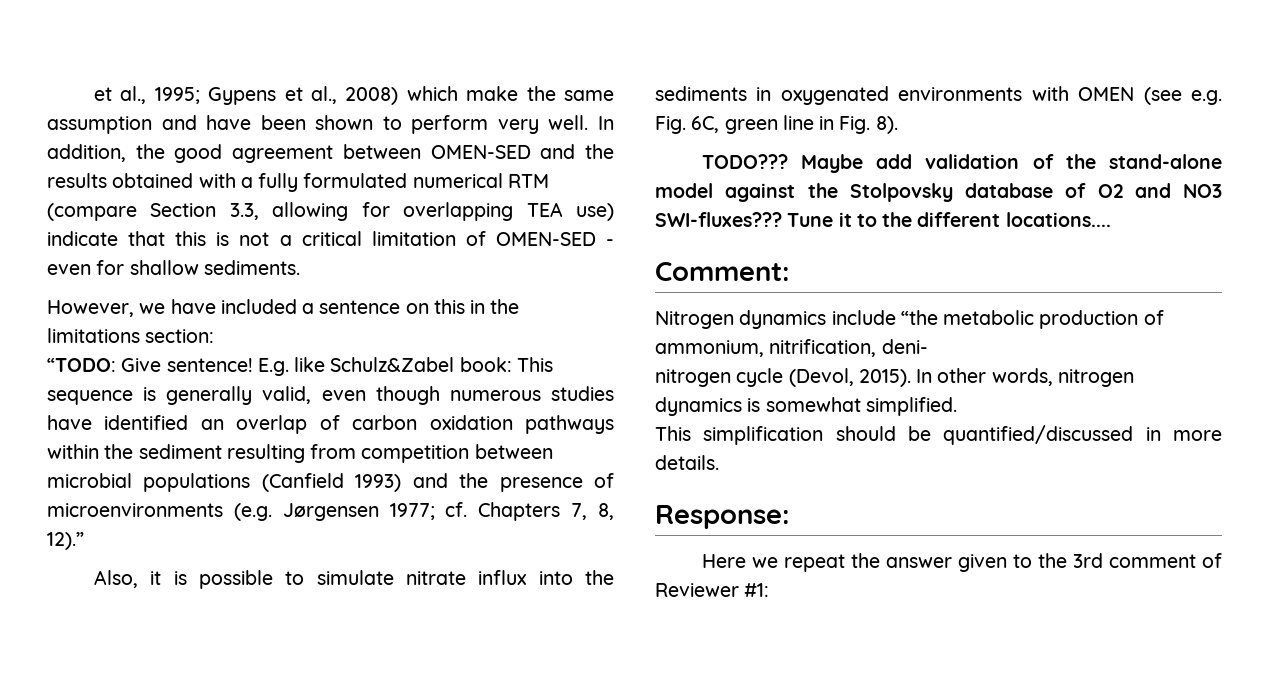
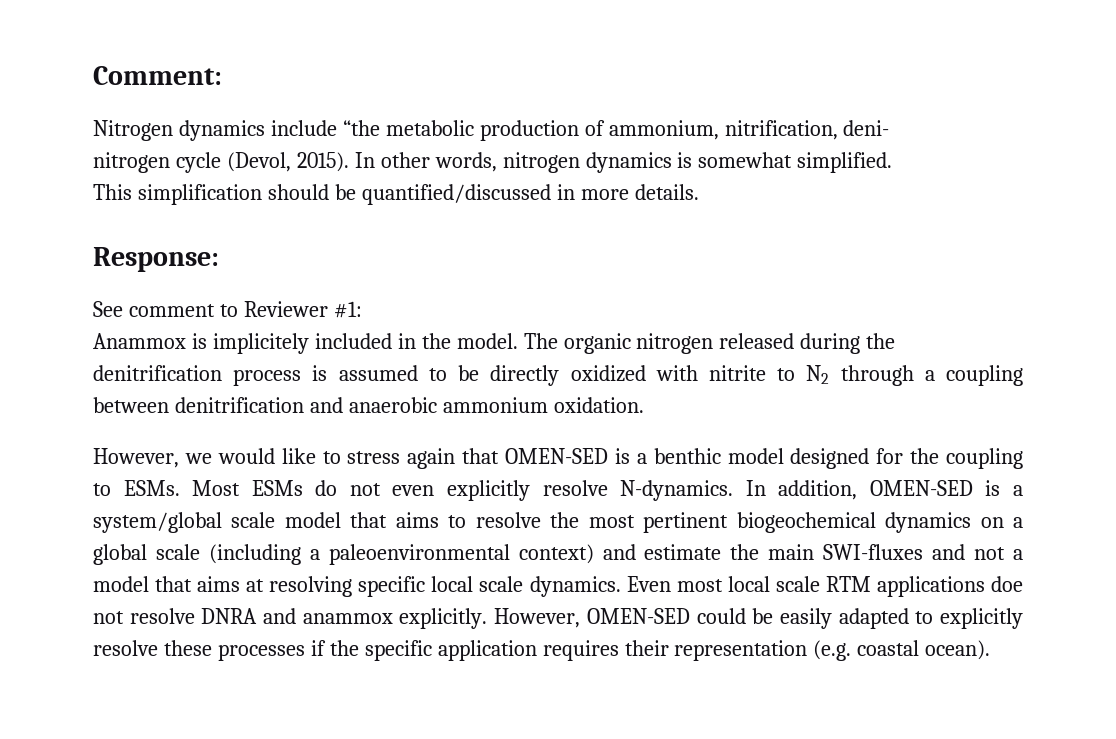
[93,86,615,105] [47,115,614,134] [47,144,614,163] [47,173,549,192] [47,202,615,221] [47,231,615,246] [47,260,300,275] [47,299,520,317] [47,328,215,343] [47,357,553,376] [47,386,615,405] [47,415,614,434] [47,444,553,463] [47,473,615,492] [47,502,614,521] [47,532,84,550] [93,570,615,589] [655,86,1222,105] [655,115,898,134] [701,154,1222,173] [655,183,1222,202] [655,212,1111,227] et al., 1995; Gypens et al., 2008) which make the same assumption and have been shown to perform very well. In addition, the good agreement between OMEN-SED and the results obtained with a fully formulated numerical RTM (compare Section 3.3, allowing for overlapping TEA use) indicate that this is not a critical limitation of OMEN-SED - even for shallow sediments. // However, we have included a sentence on this in the limitations section: // “TODO: Give sentence! E.g. like Schulz&Zabel book: This sequence is generally valid, even though numerous studies have identified an overlap of carbon oxidation pathways within the sediment resulting from competition between microbial populations (Canfield 1993) and the presence of microenvironments (e.g. Jørgensen 1977; cf. Chapters 7, 8, 12).” // Also, it is possible to simulate nitrate influx into the sediments in oxygenated environments with OMEN (see e.g. Fig. 6C, green line in Fig. 8). // TODO??? Maybe add validation of the stand-alone model against the Stolpovsky database of O2 and NO3 SWI-fluxes??? Tune it to the different locations.... // -> (93, 75) none
[701,553,1222,572] [655,583,770,597] Here we repeat the answer given to the 3rd comment of Reviewer #1: -> [93,301,362,318] [93,333,896,354] [93,365,1023,386] [93,397,644,413] [93,448,1023,469] [93,480,1023,501] [93,512,1023,533] [93,544,1023,565] [93,576,1024,597] [93,608,1024,629] [93,640,991,661] See comment to Reviewer #1: // Anammox is implicitely included in the model. The organic nitrogen released during the denitrification process is assumed to be directly oxidized with nitrite to N2 through a coupling between denitrification and anaerobic ammonium oxidation. // However, we would like to stress again that OMEN-SED is a benthic model designed for the coupling to ESMs. Most ESMs do not even explicitly resolve N-dynamics. In addition, OMEN-SED is a system/global scale model that aims to resolve the most pertinent biogeochemical dynamics on a global scale (including a paleoenvironmental context) and estimate the main SWI-fluxes and not a model that aims at resolving specific local scale dynamics. Even most local scale RTM applications doe not resolve DNRA and anammox explicitly. However, OMEN-SED could be easily adapted to explicitly resolve these processes if the specific application requires their representation (e.g. coastal ocean).

